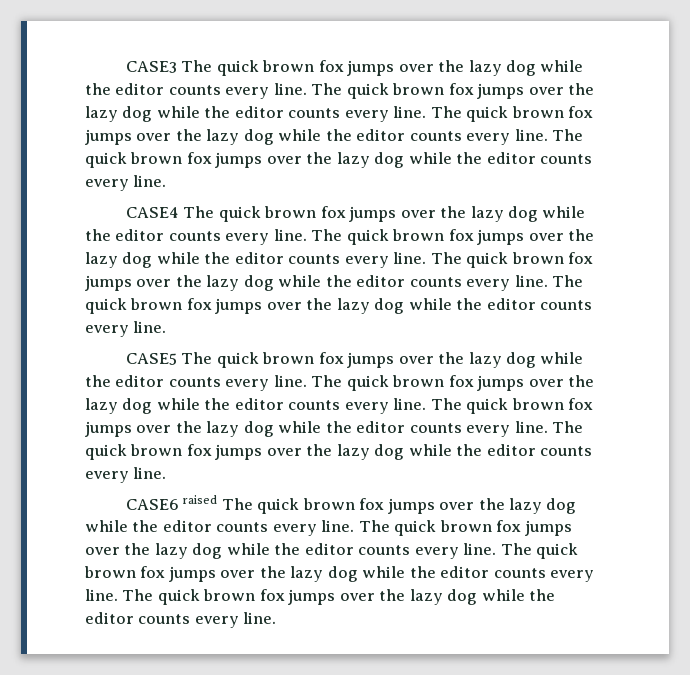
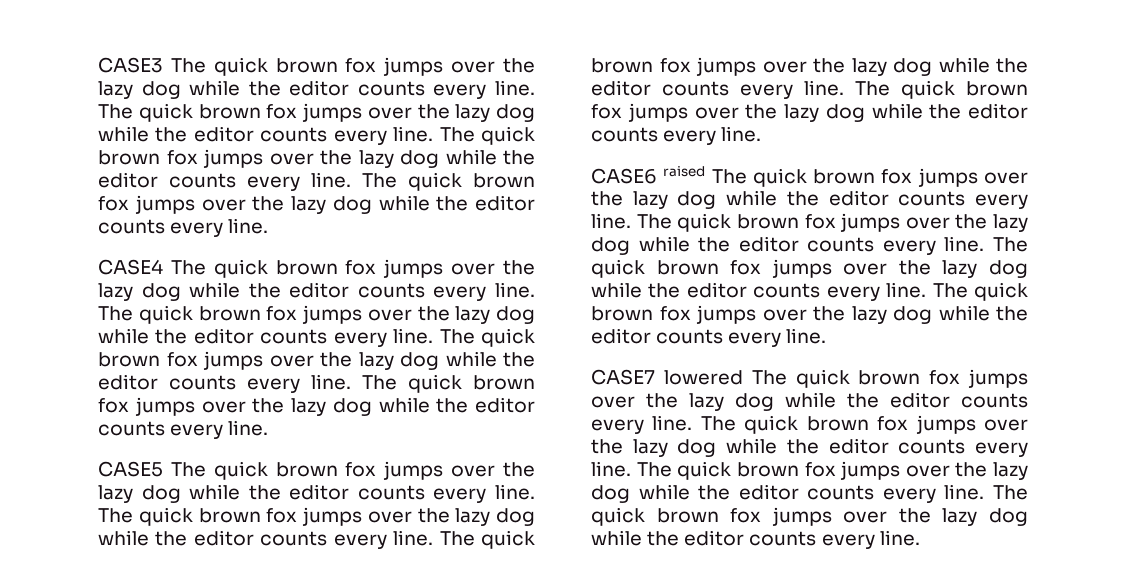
(277, 618) none -> [591,369,1028,388] [591,392,1028,411] [591,415,1028,434] [591,438,1028,457] [591,461,1028,480] [591,484,1028,503] [591,507,1028,526] [591,530,920,549] // CASE7 lowered The quick brown fox jumps over the lazy dog while the editor counts every line. The quick brown fox jumps over the lazy dog while the editor counts every line. The quick brown fox jumps over the lazy dog while the editor counts every line. The quick brown fox jumps over the lazy dog while the editor counts every line.

